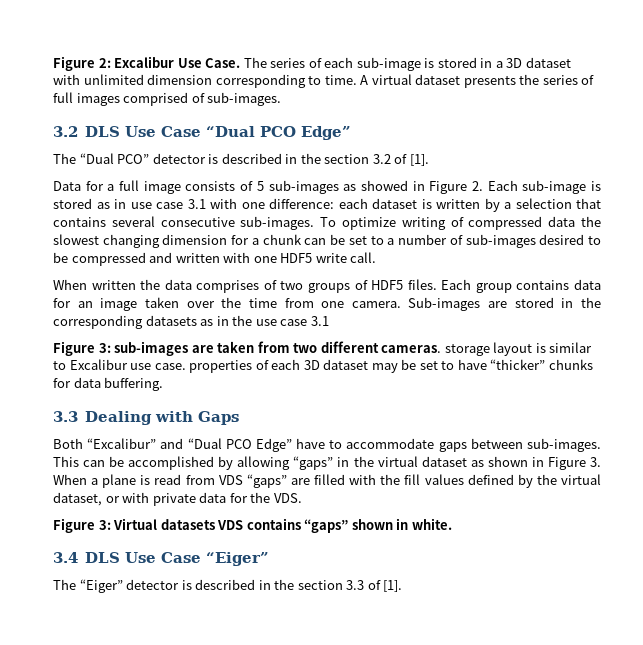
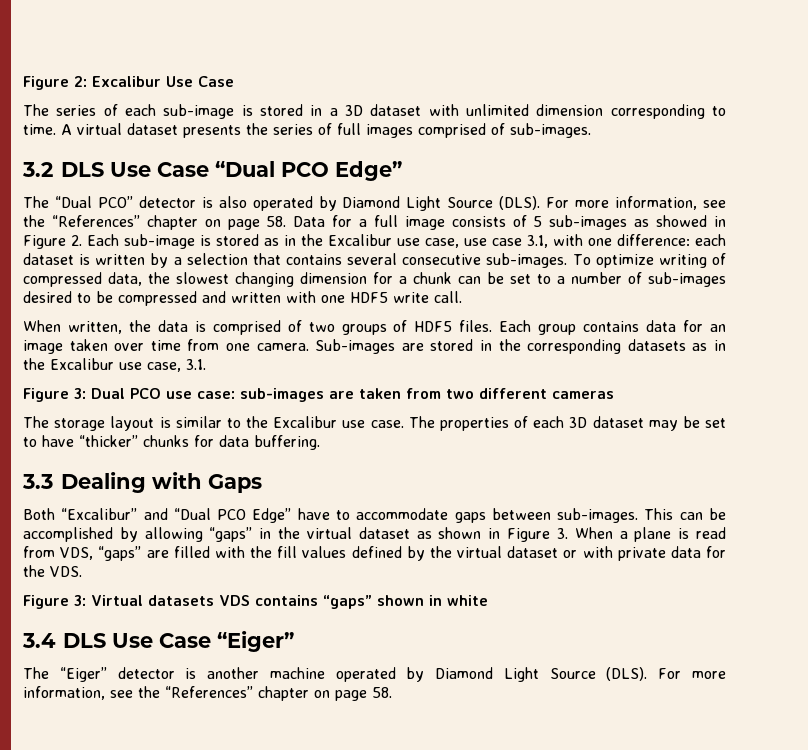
[205,58,241,68] Case. -> [198,76,234,87] Case //
[221,153,429,166] described in the section 3.2 of [1]. // -> [218,196,726,211] [23,215,287,230] also operated by Diamond Light Source (DLS). For more information, see the “References” chapter on page 58.
[130,199,206,209] use case 3.1 -> [301,234,548,248] the Excalibur use case, use case 3.1,
[548,216,576,227] data -> [108,272,142,286] data,
[91,280,136,290] written -> [67,321,122,334] written,
[196,280,260,293] comprises -> [194,320,281,335] is comprised
[221,297,242,308] the -> (145, 347) none
[255,316,329,326] [53,341,111,356] use case 3.1 // Figure 3: -> [50,358,206,372] [23,388,235,402] Excalibur use case, 3.1. // Figure 3: Dual PCO use case:
[381,345,442,353] cameras. -> [552,391,614,399] [23,416,49,428] cameras // The
(66, 365) none -> [245,416,268,428] the
(186, 366) none -> [408,416,435,428] The
[218,475,243,485] VDS -> [60,547,94,560] VDS,
[53,492,102,506] dataset, -> [507,546,559,558] dataset
[411,518,452,530] white. -> [447,595,488,606] white
[195,579,403,592] described in the section 3.3 of [1]. -> [207,667,726,682] [23,686,392,701] another machine operated by Diamond Light Source (DLS). For more information, see the “References” chapter on page 58.

